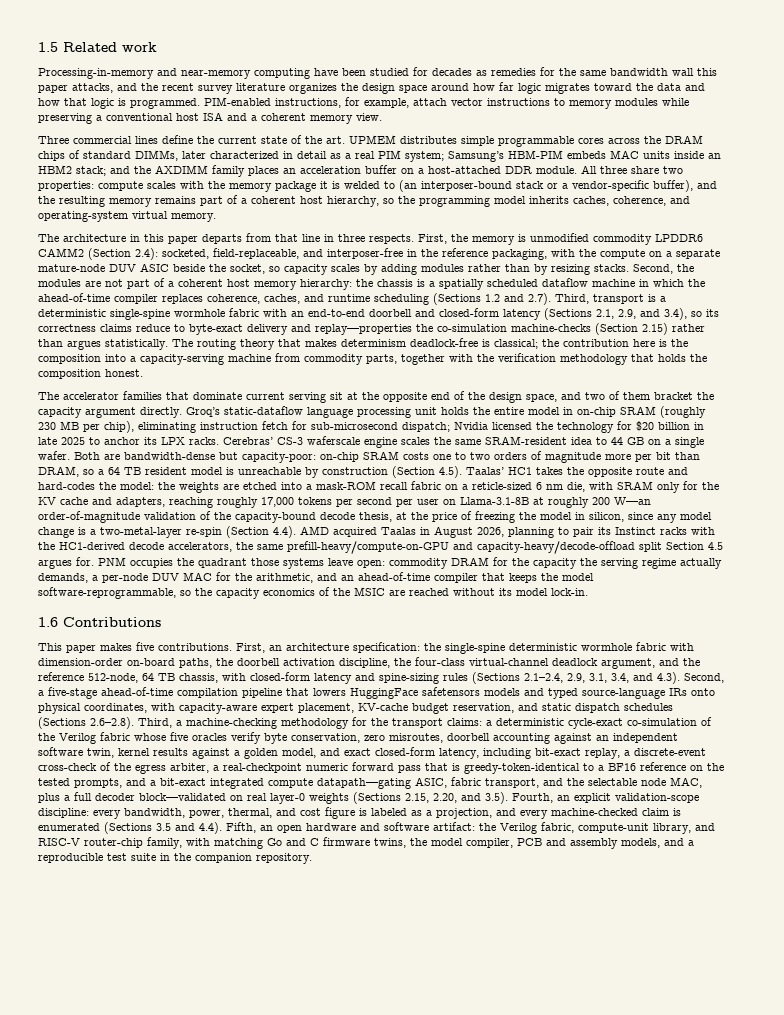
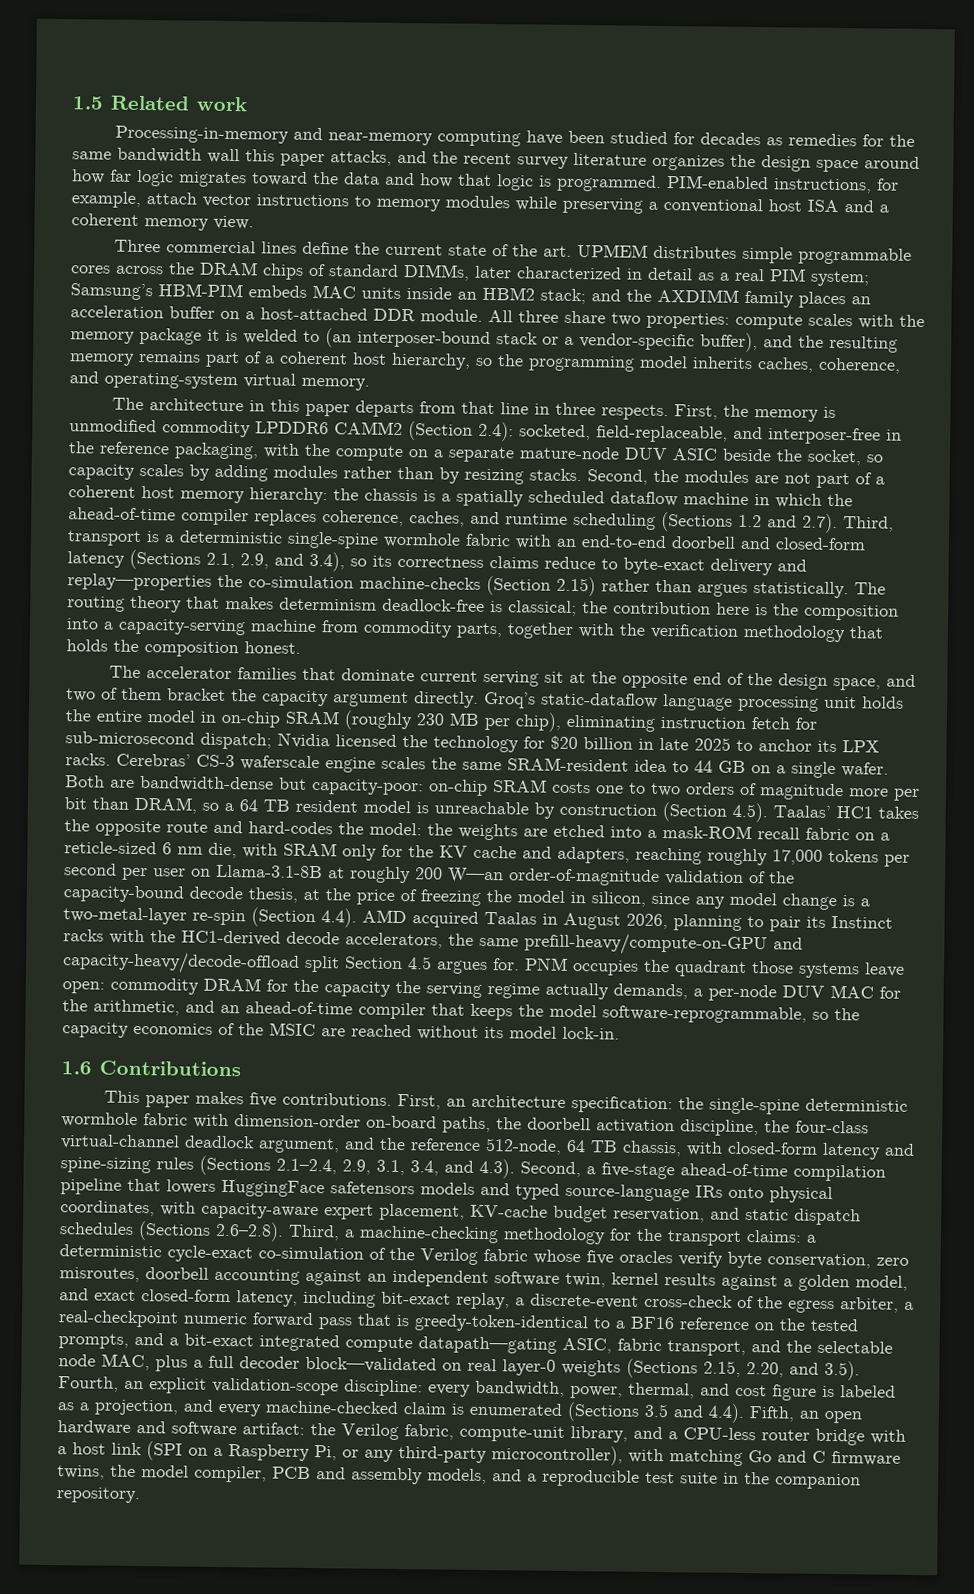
[38,837,182,849] RISC-V router-chip family, -> [668,1427,906,1446] [57,1441,623,1466] a CPU-less router bridge with a host link (SPI on a Raspberry Pi, or any third-party microcontroller),

